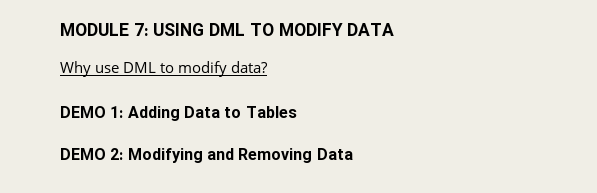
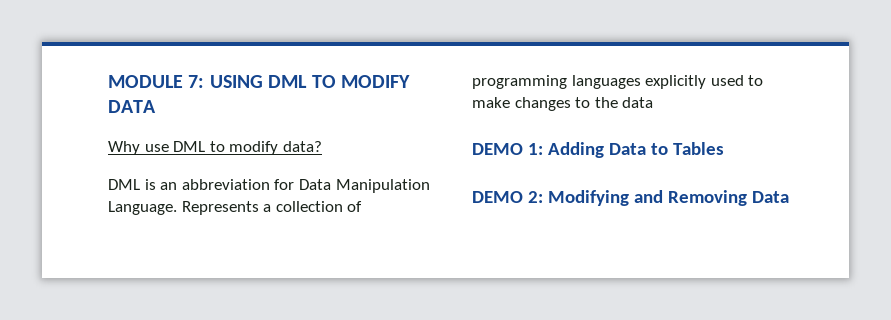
(269, 67) none -> [108,179,430,193] [108,201,363,215] [472,75,764,89] [472,97,654,111] // DML is an abbreviation for Data Manipulation Language. Represents a collection of programming languages explicitly used to make changes to the data

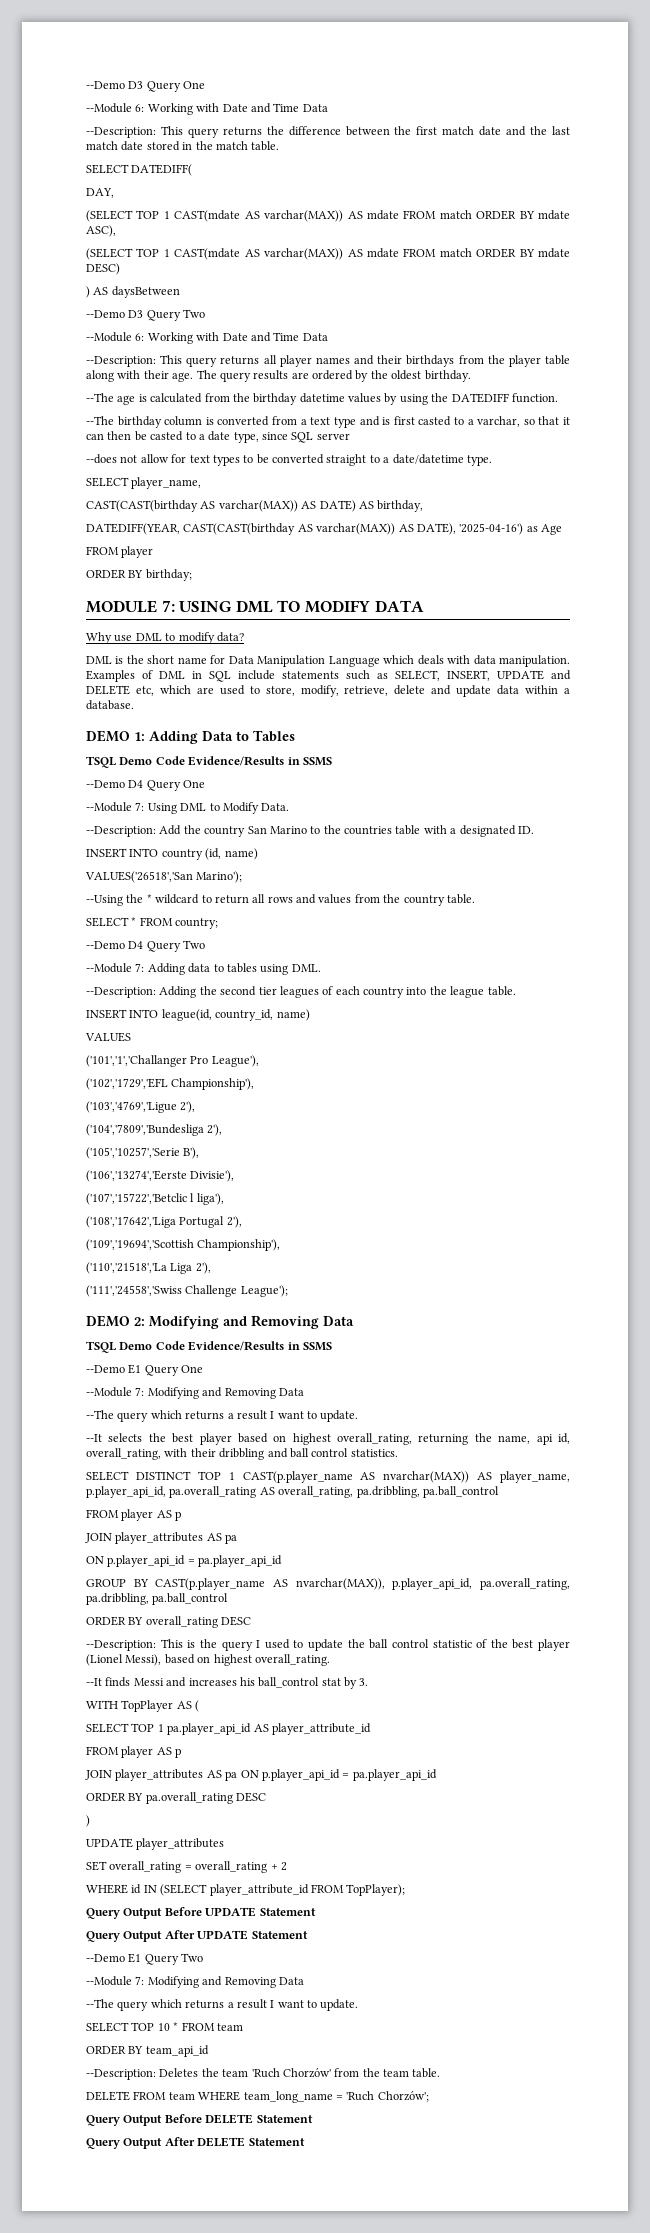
(108, 81) none -> [86,81,206,92] [86,103,328,115] [86,126,570,138] [86,141,280,151] [86,164,193,176] [86,188,114,198] [86,210,571,222] [86,225,116,237] [86,248,571,260] [86,263,120,275] [86,286,180,298] [86,309,206,321] [86,332,328,344] [86,355,570,367] [86,370,471,382] [86,393,558,405] [86,416,570,428] [86,431,350,443] [86,454,492,466] [86,477,202,489] [86,500,424,512] [86,523,562,535] [86,546,154,558] [86,569,192,581] --Demo D3 Query One // --Module 6: Working with Date and Time Data // --Description: This query returns the difference between the first match date and the last match date stored in the match table. // SELECT DATEDIFF( // DAY, // (SELECT TOP 1 CAST(mdate AS varchar(MAX)) AS mdate FROM match ORDER BY mdate ASC), // (SELECT TOP 1 CAST(mdate AS varchar(MAX)) AS mdate FROM match ORDER BY mdate DESC) // ) AS daysBetween // --Demo D3 Query Two // --Module 6: Working with Date and Time Data // --Description: This query returns all player names and their birthdays from the player table along with their age. The query results are ordered by the oldest birthday. // --The age is calculated from the birthday datetime values by using the DATEDIFF function. // --The birthday column is converted from a text type and is first casted to a varchar, so that it can then be casted to a date type, since SQL server // --does not allow for text types to be converted straight to a date/datetime type. // SELECT player_name, // CAST(CAST(birthday AS varchar(MAX)) AS DATE) AS birthday, // DATEDIFF(YEAR, CAST(CAST(birthday AS varchar(MAX)) AS DATE), '2025-04-16') as Age // FROM player // ORDER BY birthday; //
[160,179,430,193] [108,201,363,215] [472,75,764,89] [472,97,654,111] an abbreviation for Data Manipulation Language. Represents a collection of programming languages explicitly used to make changes to the data -> [126,655,570,667] [86,670,571,682] [86,685,570,697] [86,700,134,710] the short name for Data Manipulation Language which deals with data manipulation. Examples of DML in SQL include statements such as SELECT, INSERT, UPDATE and DELETE etc, which are used to store, modify, retrieve, delete and update data within a database.
(724, 148) none -> [86,756,332,768] [86,780,206,791] [86,802,290,814] [86,825,534,837] [86,848,258,860] [85,871,243,883] [86,894,475,906] [86,917,219,929] [86,940,206,952] [86,963,321,975] [86,986,516,998] [86,1009,310,1021] [85,1032,131,1042] [86,1055,259,1067] [86,1078,255,1090] [86,1101,196,1113] [86,1124,223,1136] [86,1147,200,1159] [86,1170,235,1182] [86,1193,224,1205] [86,1216,242,1228] [86,1239,281,1251] [86,1262,211,1274] [86,1285,288,1297] // TSQL Demo Code Evidence/Results in SSMS // --Demo D4 Query One // --Module 7: Using DML to Modify Data. // --Description: Add the country San Marino to the countries table with a designated ID. // INSERT INTO country (id, name) // VALUES('26518','San Marino'); // --Using the * wildcard to return all rows and values from the country table. // SELECT * FROM country; // --Demo D4 Query Two // --Module 7: Adding data to tables using DML. // --Description: Adding the second tier leagues of each country into the league table. // INSERT INTO league(id, country_id, name) // VALUES // ('101','1','Challanger Pro League'), // ('102','1729','EFL Championship'), // ('103','4769','Ligue 2'), // ('104','7809','Bundesliga 2'), // ('105','10257','Serie B'), // ('106','13274','Eerste Divisie'), // ('107','15722','Betclic l liga'), // ('108','17642','Liga Portugal 2'), // ('109','19694','Scottish Championship'), // ('110','21518','La Liga 2'), // ('111','24558','Swiss Challenge League');
(789, 197) none -> [86,1341,332,1353] [86,1364,204,1376] [86,1387,304,1399] [86,1410,359,1422] [86,1433,570,1445] [86,1448,398,1460] [86,1471,570,1483] [86,1486,499,1498] [86,1509,182,1521] [85,1532,238,1544] [86,1555,283,1567] [86,1578,570,1590] [86,1593,229,1605] [86,1616,252,1628] [86,1639,570,1651] [86,1654,330,1666] [86,1677,369,1689] [86,1700,200,1712] [86,1723,371,1735] [86,1746,182,1758] [85,1769,437,1781] [86,1792,267,1804] [86,1815,90,1827] [86,1838,225,1850] [86,1861,287,1873] [86,1884,406,1896] [86,1907,316,1919] [86,1930,308,1942] [86,1953,204,1965] [86,1976,304,1988] [86,1999,359,2011] [86,2022,243,2032] [86,2045,209,2057] [86,2068,441,2080] [86,2091,429,2103] [86,2114,313,2126] [86,2137,305,2149] // TSQL Demo Code Evidence/Results in SSMS // --Demo E1 Query One // --Module 7: Modifying and Removing Data // --The query which returns a result I want to update. // --It selects the best player based on highest overall_rating, returning the name, api id, overall_rating, with their dribbling and ball control statistics. // SELECT DISTINCT TOP 1 CAST(p.player_name AS nvarchar(MAX)) AS player_name, p.player_api_id, pa.overall_rating AS overall_rating, pa.dribbling, pa.ball_control // FROM player AS p // JOIN player_attributes AS pa // ON p.player_api_id = pa.player_api_id // GROUP BY CAST(p.player_name AS nvarchar(MAX)), p.player_api_id, pa.overall_rating, pa.dribbling, pa.ball_control // ORDER BY overall_rating DESC // --Description: This is the query I used to update the ball control statistic of the best player (Lionel Messi), based on highest overall_rating. // --It finds Messi and increases his ball_control stat by 3. // WITH TopPlayer AS ( // SELECT TOP 1 pa.player_api_id AS player_attribute_id // FROM player AS p // JOIN player_attributes AS pa ON p.player_api_id = pa.player_api_id // ORDER BY pa.overall_rating DESC // ) // UPDATE player_attributes // SET overall_rating = overall_rating + 2 // WHERE id IN (SELECT player_attribute_id FROM TopPlayer); // Query Output Before UPDATE Statement // Query Output After UPDATE Statement // --Demo E1 Query Two // --Module 7: Modifying and Removing Data // --The query which returns a result I want to update. // SELECT TOP 10 * FROM team // ORDER BY team_api_id // --Description: Deletes the team 'Ruch Chorzów' from the team table. // DELETE FROM team WHERE team_long_name = 'Ruch Chorzów'; // Query Output Before DELETE Statement // Query Output After DELETE Statement

